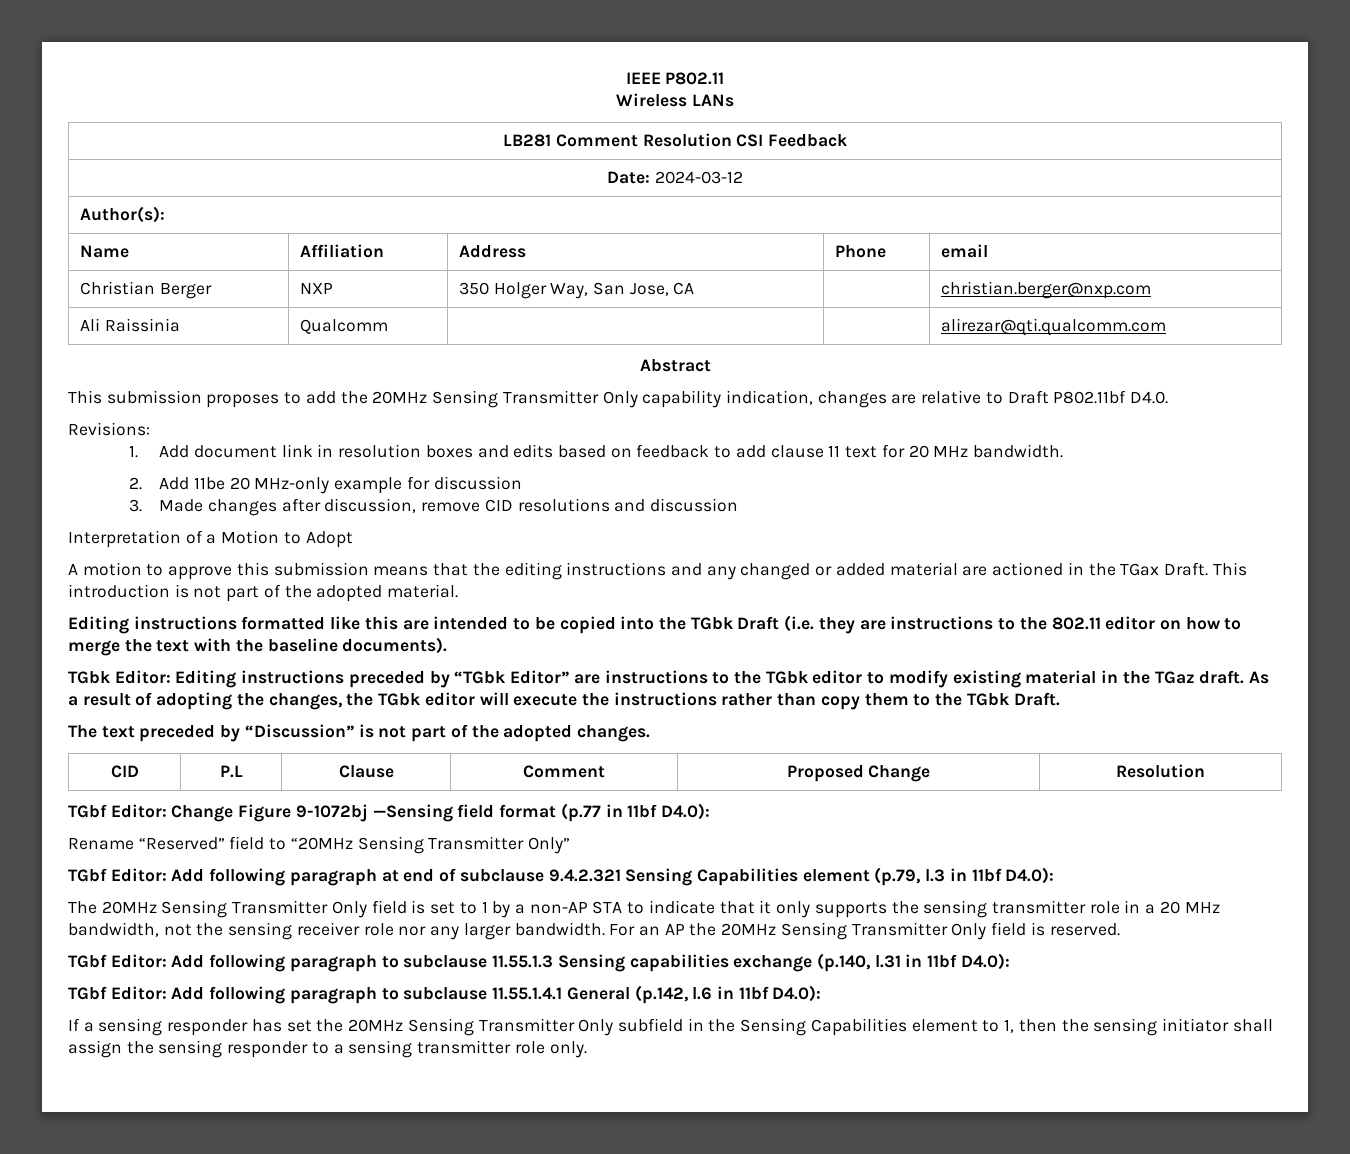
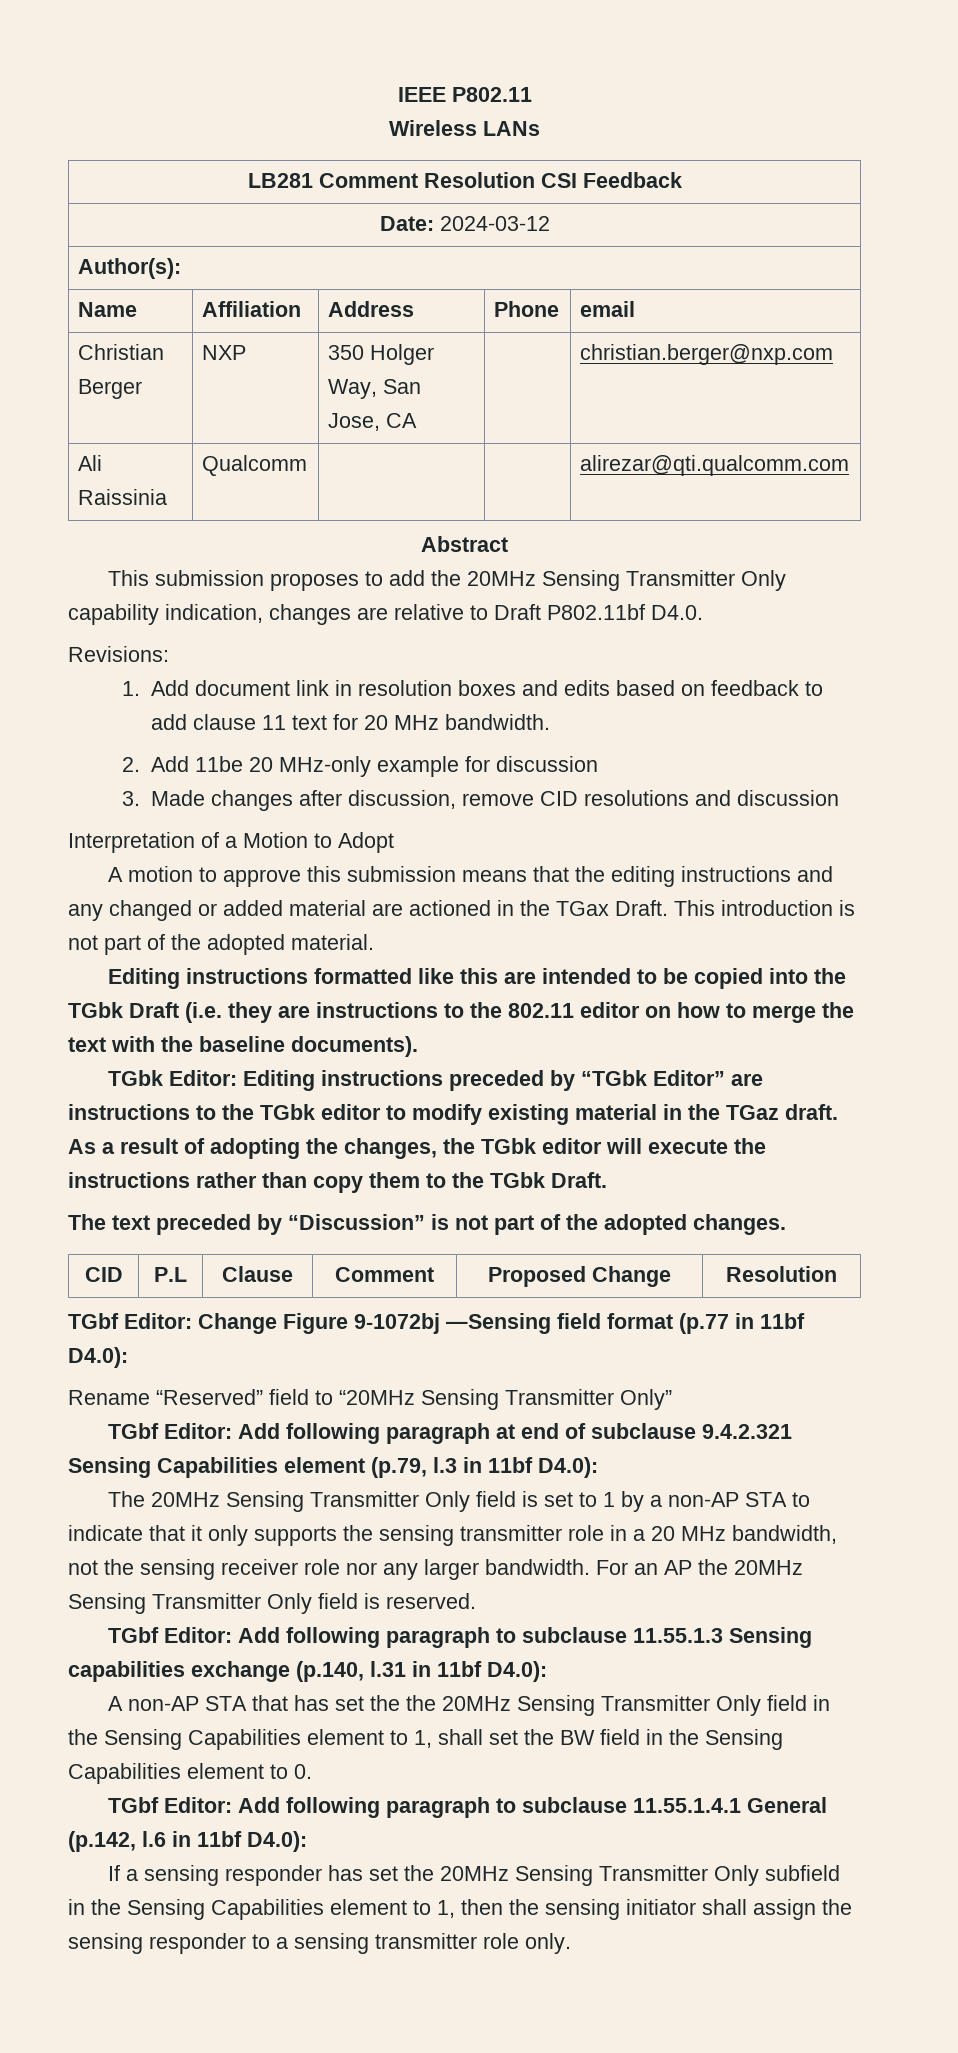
(1010, 961) none -> [108,1695,831,1716] [68,1729,783,1750] [68,1763,312,1784] // A non-AP STA that has set the the 20MHz Sensing Transmitter Only field in the Sensing Capabilities element to 1, shall set the BW field in the Sensing Capabilities element to 0.

